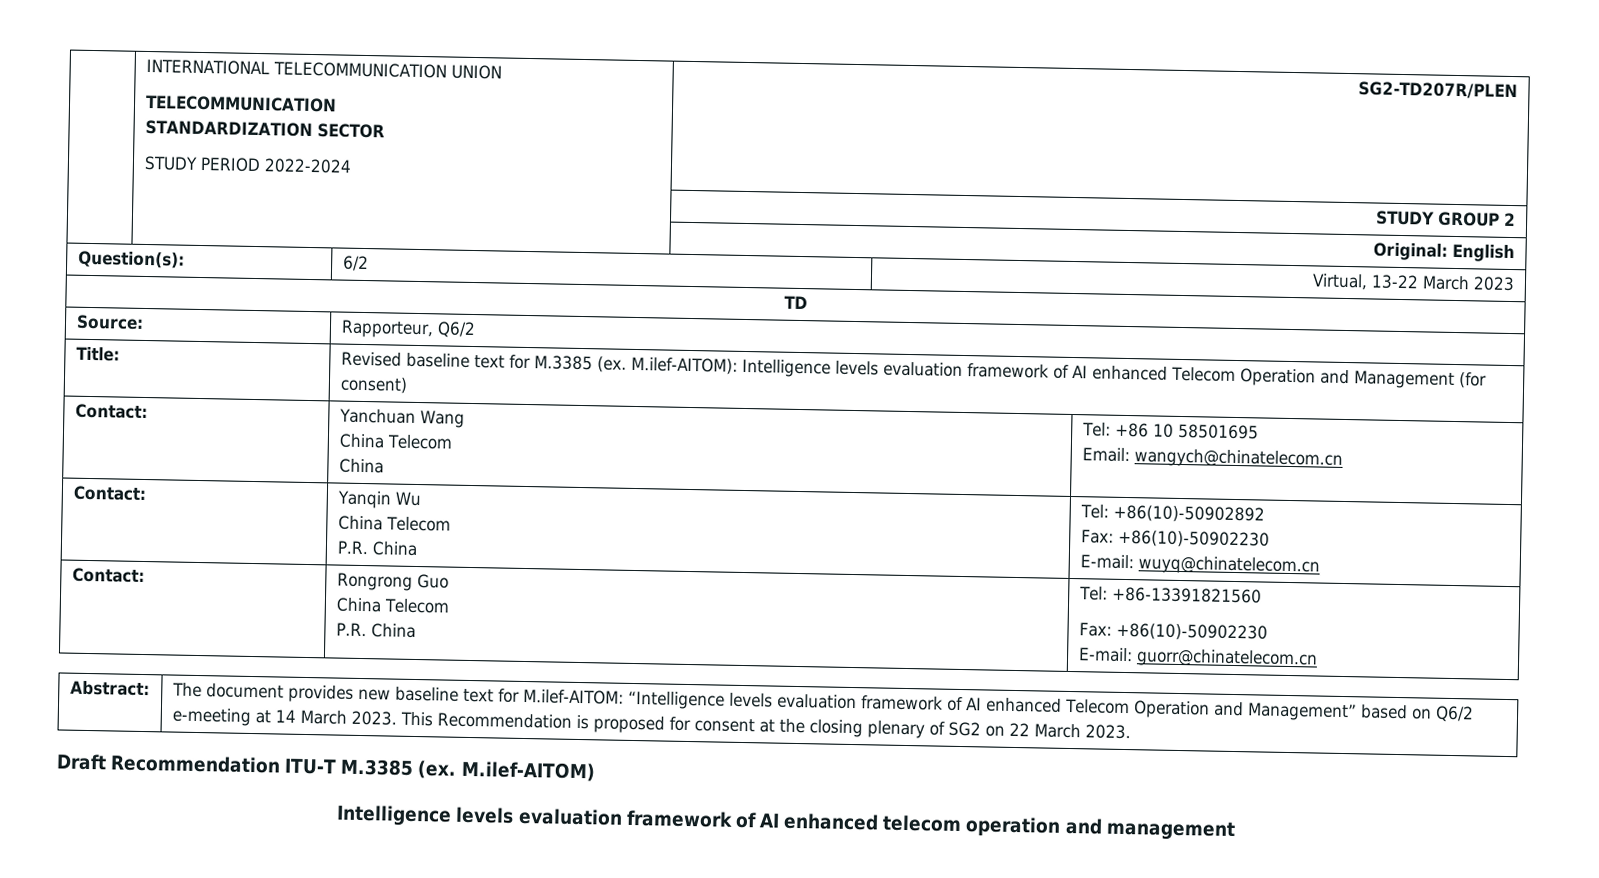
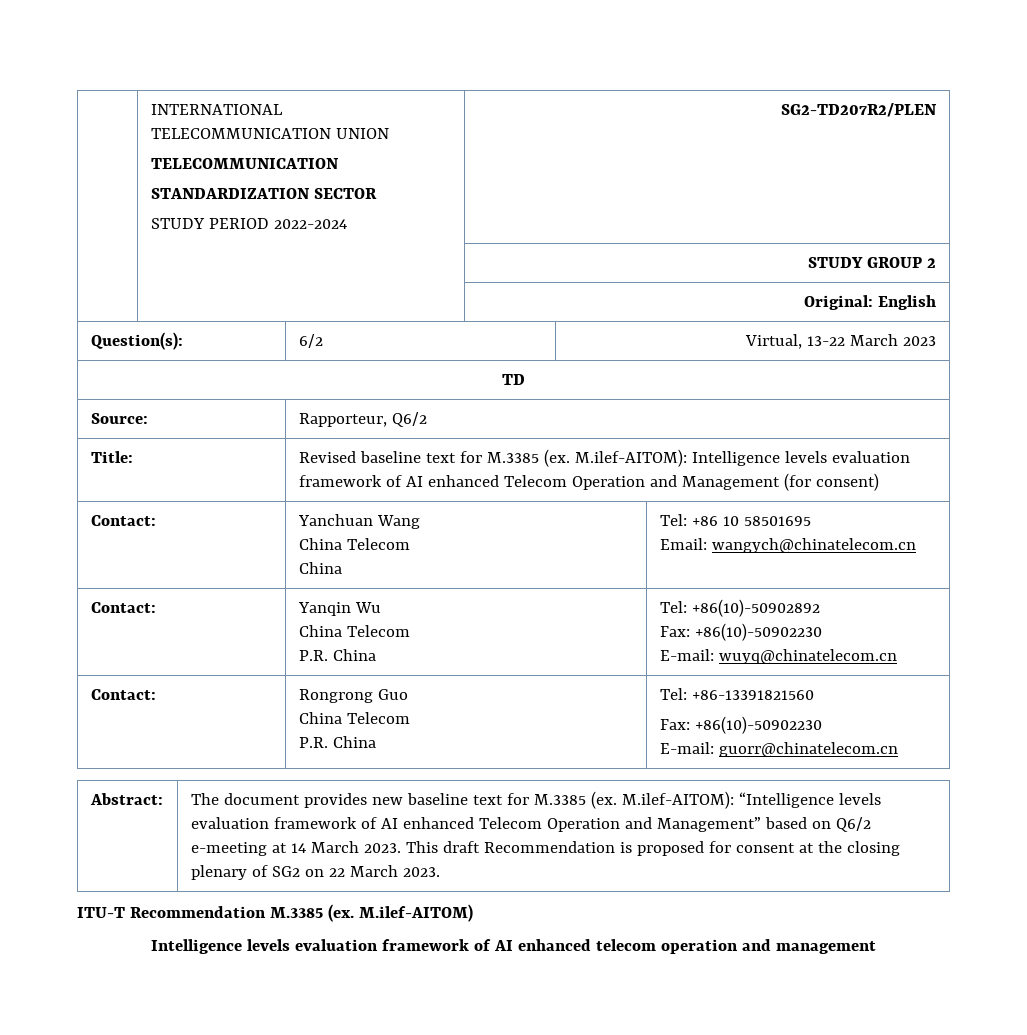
[1358,81,1519,100] SG2-TD207R/PLEN -> [781,103,938,117] SG2-TD207R2/PLEN
[522,688,624,705] M.ilef-AITOM: -> [533,791,734,809] M.3385 (ex. M.ilef-AITOM):
(433, 719) none -> [442,841,480,853] draft
[56,753,338,775] Draft Recommendation ITU-T -> [77,906,266,918] ITU-T Recommendation

